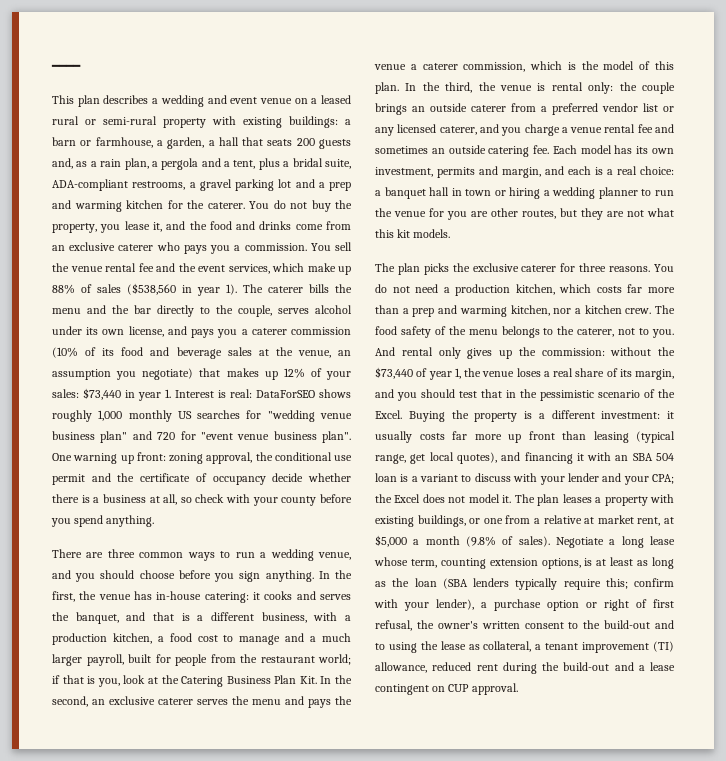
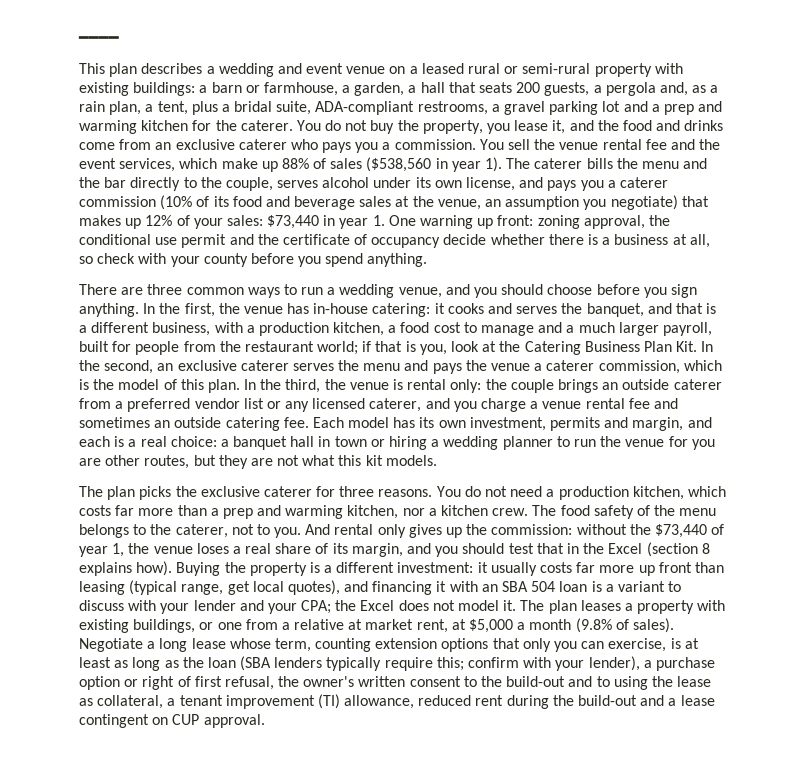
[319,139,352,149] guests -> [544,82,656,96] guests, a pergola
[161,158,231,170] pergola and a -> (154, 108) none
[175,389,351,398] [52,410,352,422] [52,431,351,443] Interest is real: DataForSEO shows roughly 1,000 monthly US searches for "wedding venue business plan" and 720 for "event venue business plan". -> (385, 220) none
[540,389,675,401] [375,410,402,419] pessimistic scenario of the Excel. -> [608,542,710,557] [79,561,173,576] Excel (section 8 explains how).
[541,558,581,569] options, -> [441,638,667,652] options that only you can exercise,

